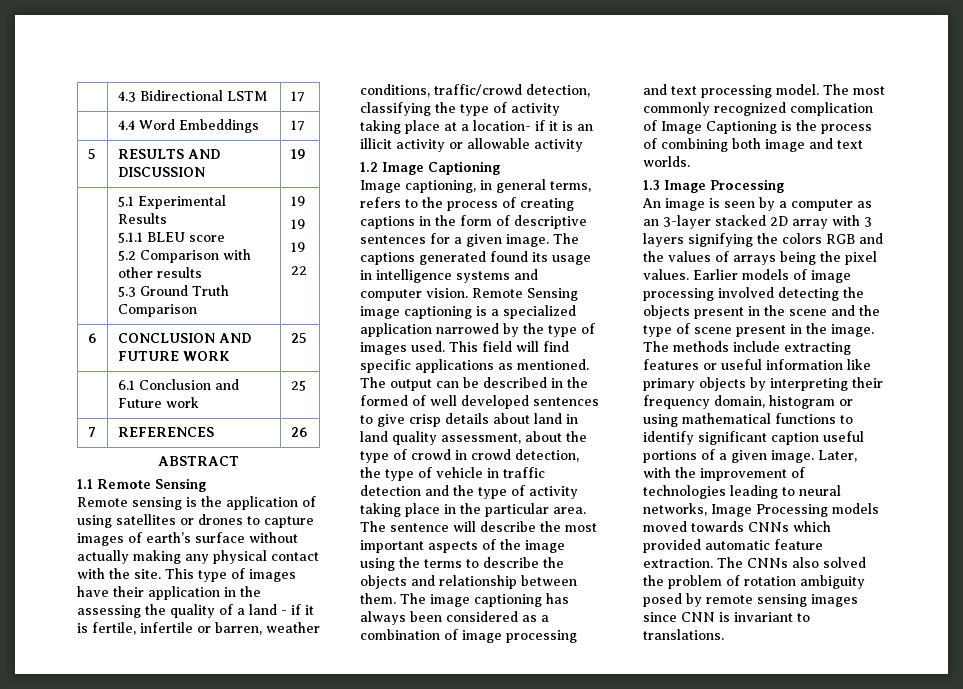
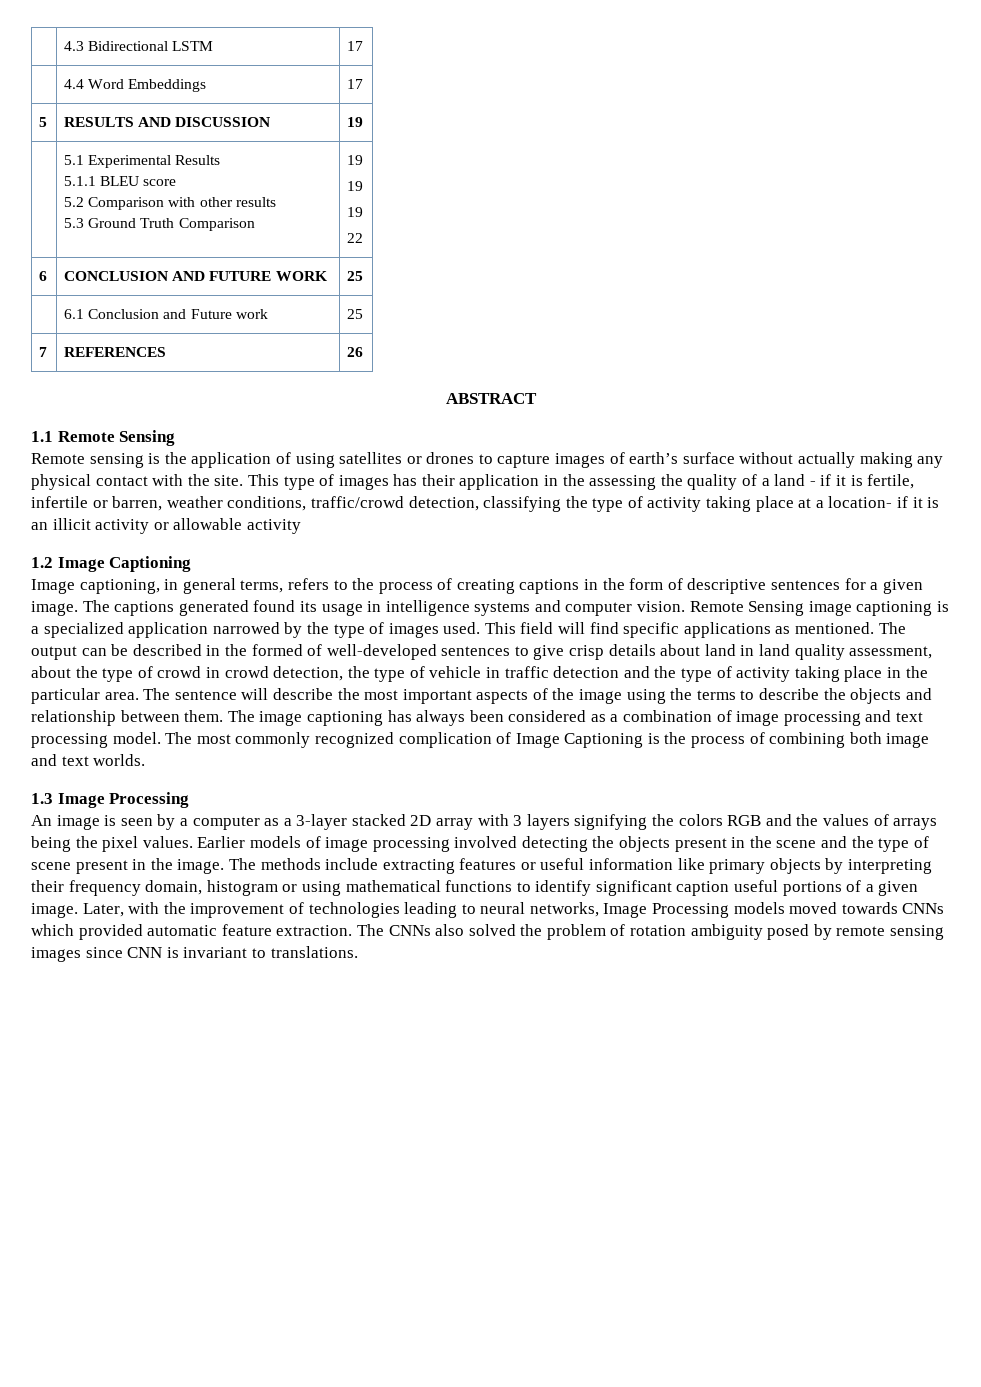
[77,586,109,597] have -> [393,474,418,486] has
[430,395,529,409] well developed -> [326,644,437,660] well-developed
[643,219,659,226] an -> [283,818,292,826] a

